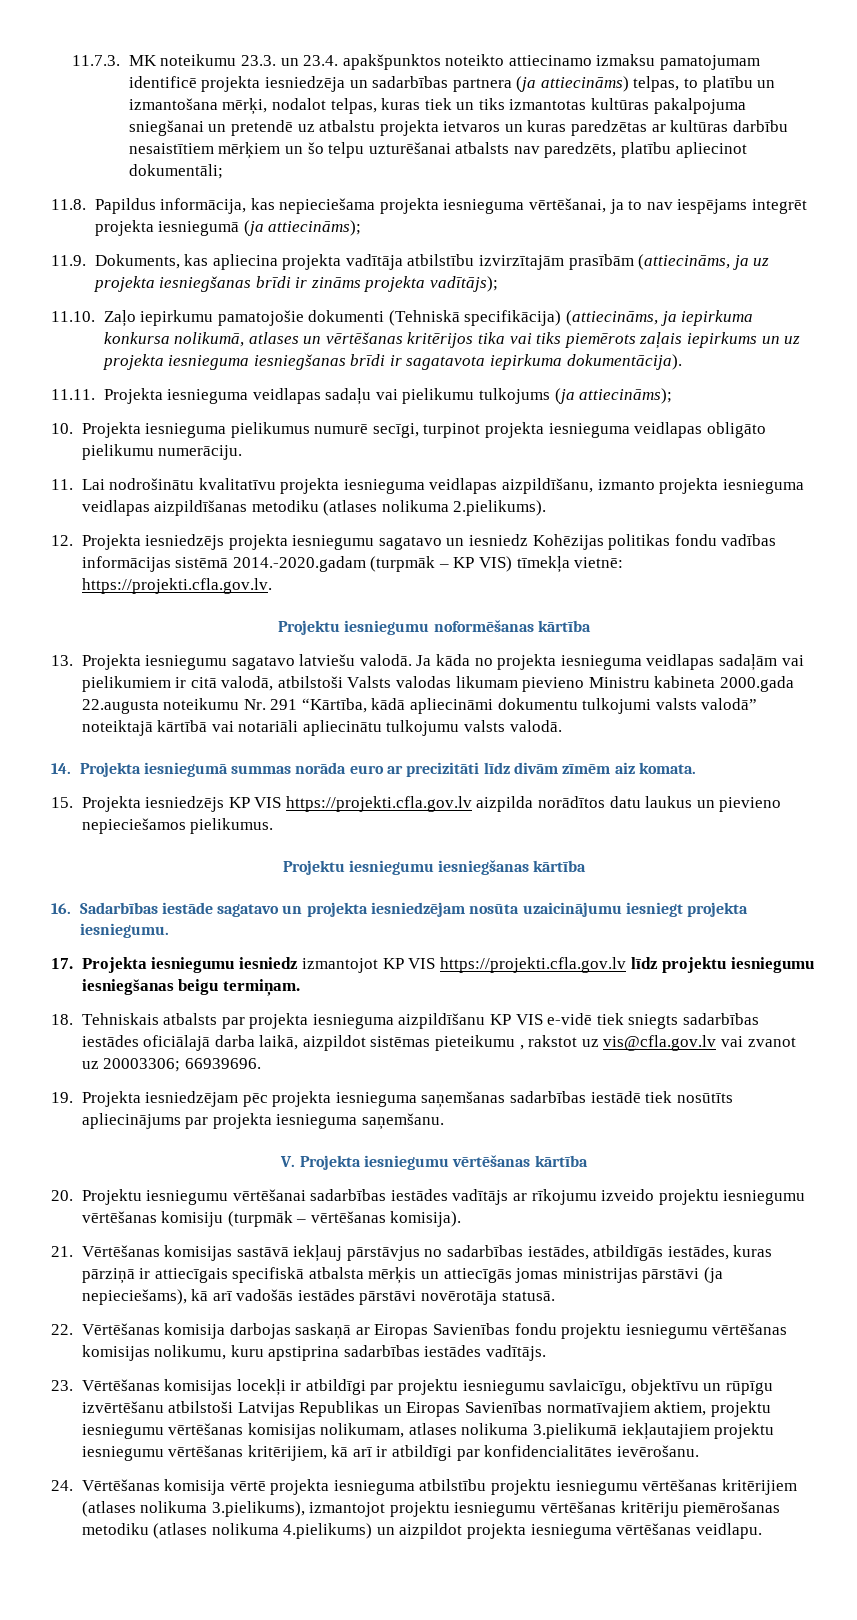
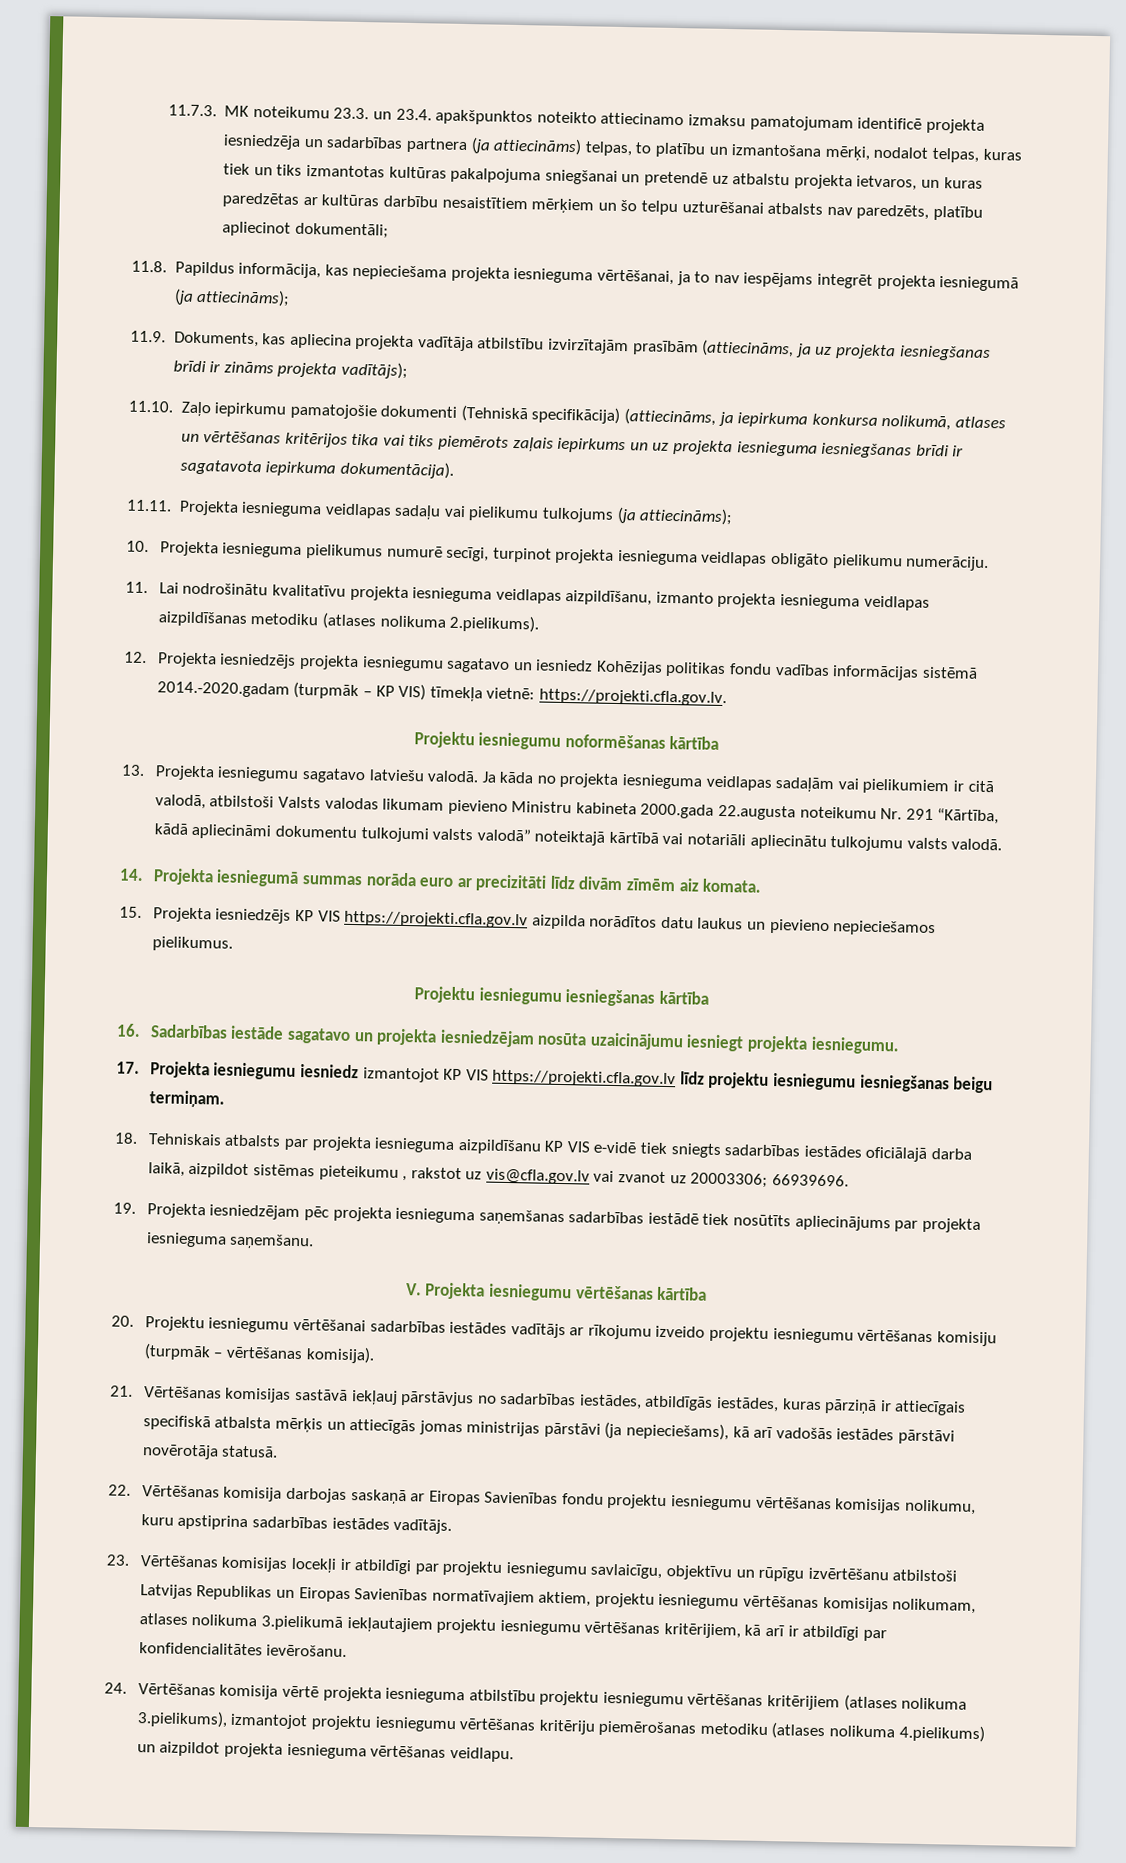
[443,121,501,132] ietvaros -> [856,175,918,191] ietvaros,

